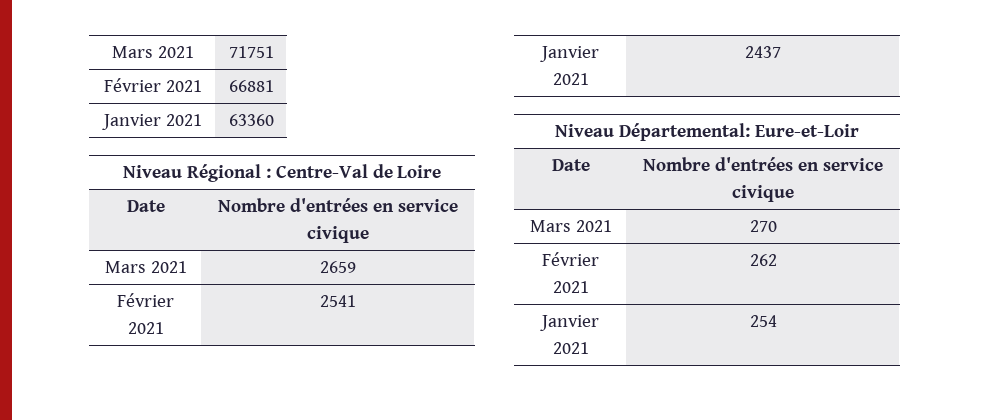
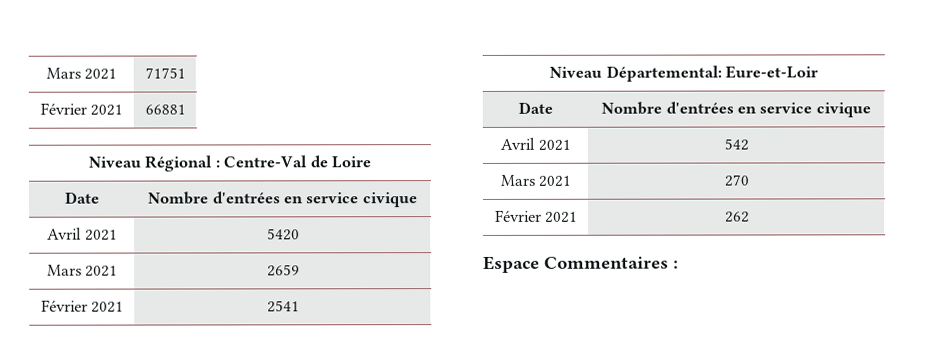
[101,114,202,130] [228,114,274,126] // Janvier 2021 | 63360 -> (186, 109) none
(369, 234) none -> [47,227,118,241] [266,228,300,241] // Avril 2021 | 5420
[540,46,599,62] [552,73,589,85] [745,46,781,58] // Janvier 2021 | 2437 -> (300, 306) none
(794, 193) none -> [500,137,571,151] [723,138,749,151] // Avril 2021 | 542
[540,315,599,331] [552,342,589,354] [749,315,777,327] // Janvier 2021 | 254 -> [483,255,679,273] // Espace Commentaires :

